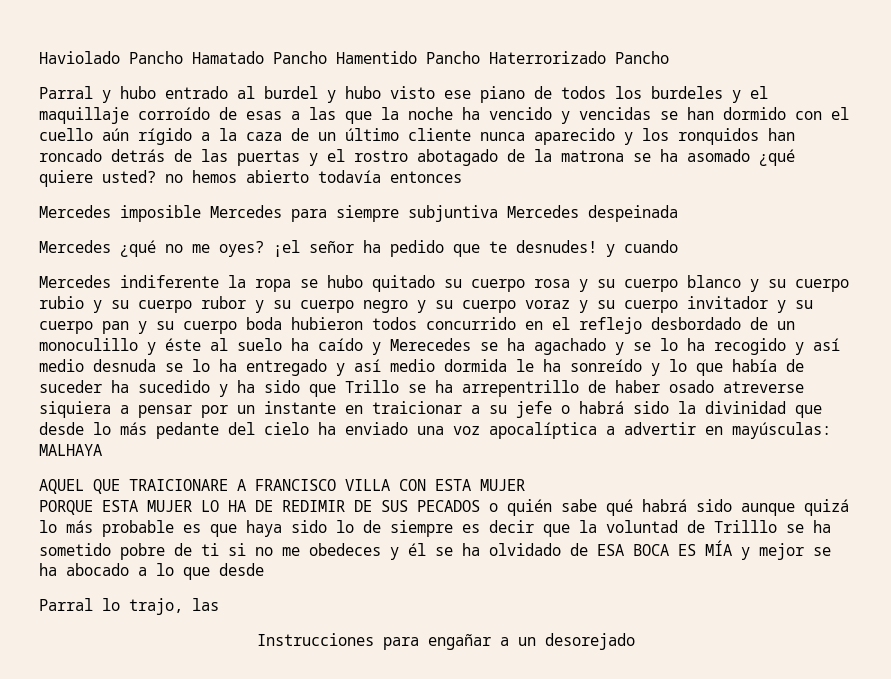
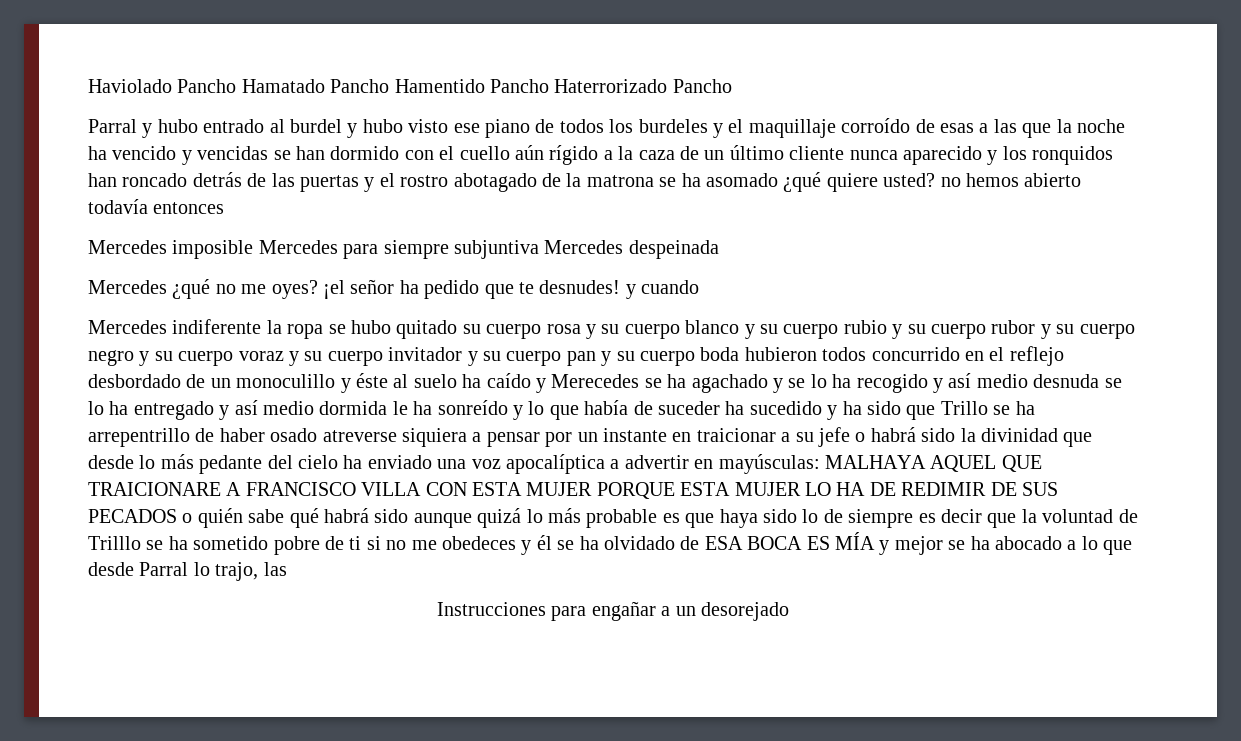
(102, 450) // -> (926, 462) none
(525, 485) // -> (593, 489) none
(264, 569) // -> (134, 569) none

